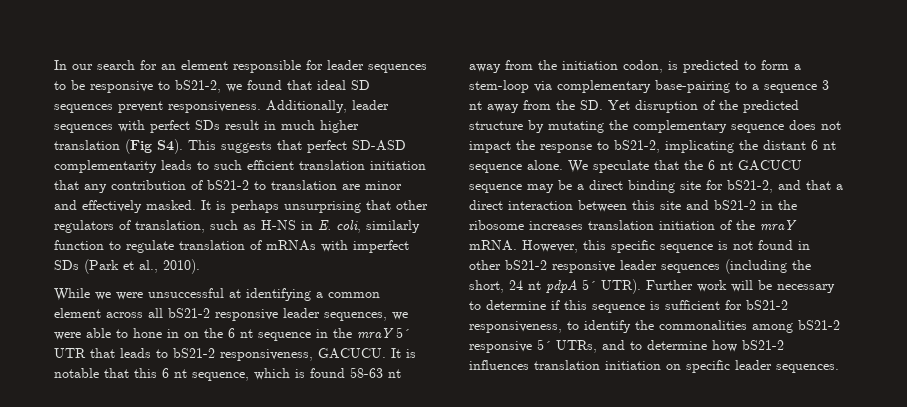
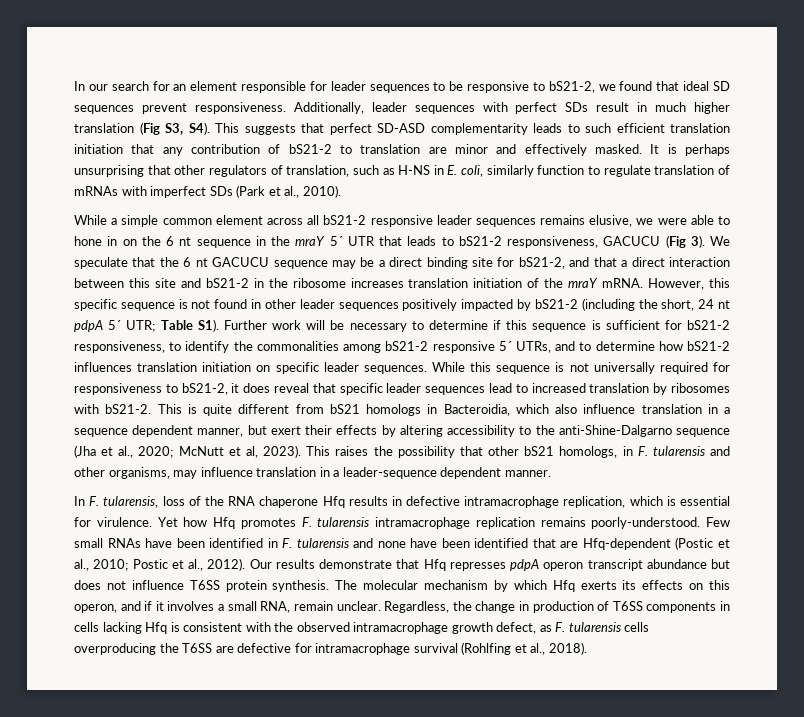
(152, 146) none -> [165,123,183,135] S3,
[95,288,323,301] we were unsuccessful at identifying a -> [111,215,159,227] a simple
[324,312,387,321] sequences, -> [475,215,633,227] sequences remains elusive,
[318,348,416,359] [54,367,401,381] [469,60,801,73] [469,80,829,93] [469,100,799,113] [469,120,841,133] [469,140,836,153] [469,160,563,173] GACUCU. It is notable that this 6 nt sequence, which is found 58-63 nt away from the initiation codon, is predicted to form a stem-loop via complementary base-pairing to a sequence 3 nt away from the SD. Yet disruption of the predicted structure by mutating the complementary sequence does not impact the response to bS21-2, implicating the distant 6 nt sequence alone. -> [603,235,705,248] GACUCU (Fig 3).
[505,260,720,273] bS21-2 responsive leader sequences -> [299,299,578,311] leader sequences positively impacted by bS21-2
[601,279,641,294] UTR). -> [126,319,219,332] UTR; Table S1).
(839, 368) none -> [432,362,730,374] [74,383,730,395] [74,404,730,416] [74,425,730,437] [74,445,730,458] [74,467,551,479] [74,496,730,508] [74,517,730,529] [74,537,731,550] [74,558,730,571] [74,580,730,592] [74,601,730,613] [74,622,650,634] [74,642,587,655] While this sequence is not universally required for responsiveness to bS21-2, it does reveal that specific leader sequences lead to increased translation by ribosomes with bS21-2. This is quite different from bS21 homologs in Bacteroidia, which also influence translation in a sequence dependent manner, but exert their effects by altering accessibility to the anti-Shine-Dalgarno sequence (Jha et al., 2020; McNutt et al, 2023). This raises the possibility that other bS21 homologs, in F. tularensis and other organisms, may influence translation in a leader-sequence dependent manner. // In F. tularensis, loss of the RNA chaperone Hfq results in defective intramacrophage replication, which is essential for virulence. Yet how Hfq promotes F. tularensis intramacrophage replication remains poorly-understood. Few small RNAs have been identified in F. tularensis and none have been identified that are Hfq-dependent (Postic et al., 2010; Postic et al., 2012). Our results demonstrate that Hfq represses pdpA operon transcript abundance but does not influence T6SS protein synthesis. The molecular mechanism by which Hfq exerts its effects on this operon, and if it involves a small RNA, remain unclear. Regardless, the change in production of T6SS components in cells lacking Hfq is consistent with the observed intramacrophage growth defect, as F. tularensis cells overproducing the T6SS are defective for intramacrophage survival (Rohlfing et al., 2018).

